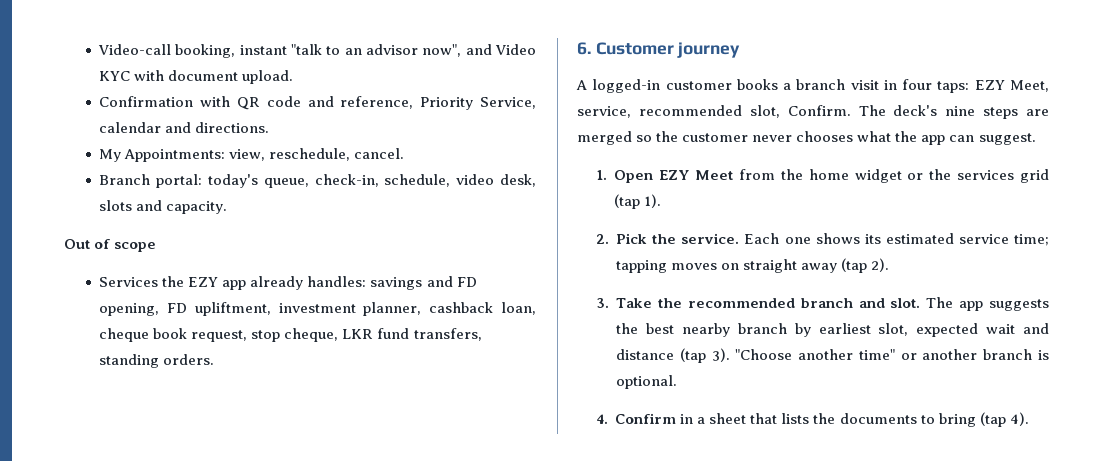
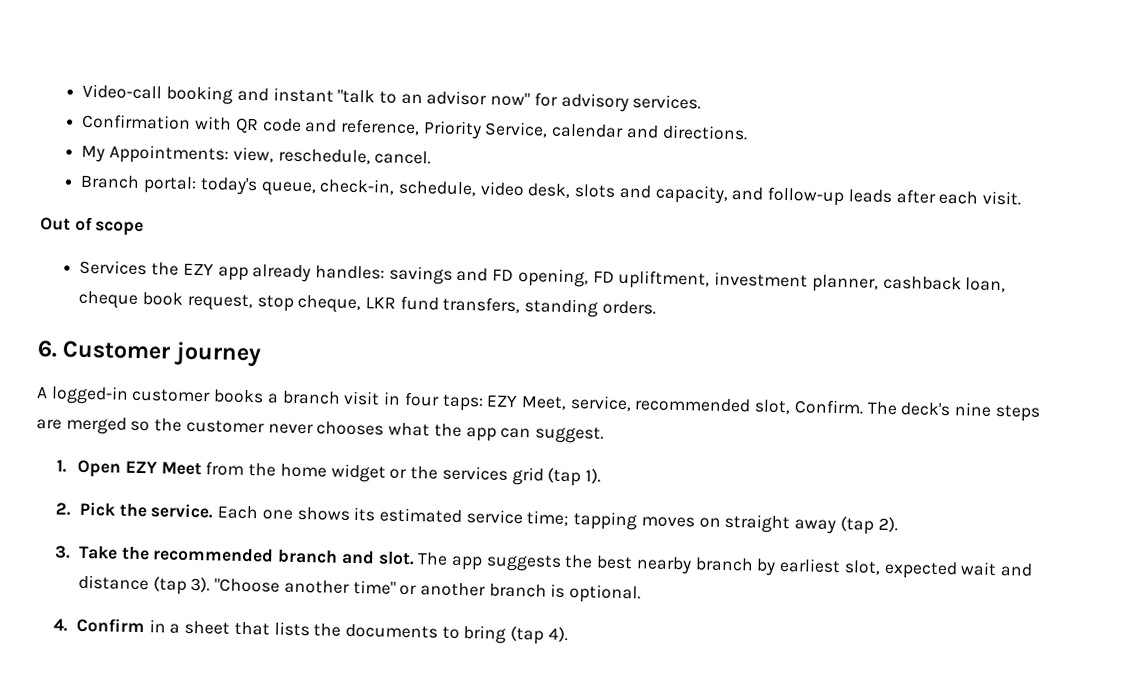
[175,44,236,58] booking, -> [166,85,269,105] booking and
[422,44,536,57] [99,70,294,84] now", and Video KYC with document upload. -> [490,92,702,113] now" for advisory services.
[166,201,228,214] capacity. -> [654,184,1021,207] capacity, and follow-up leads after each visit.

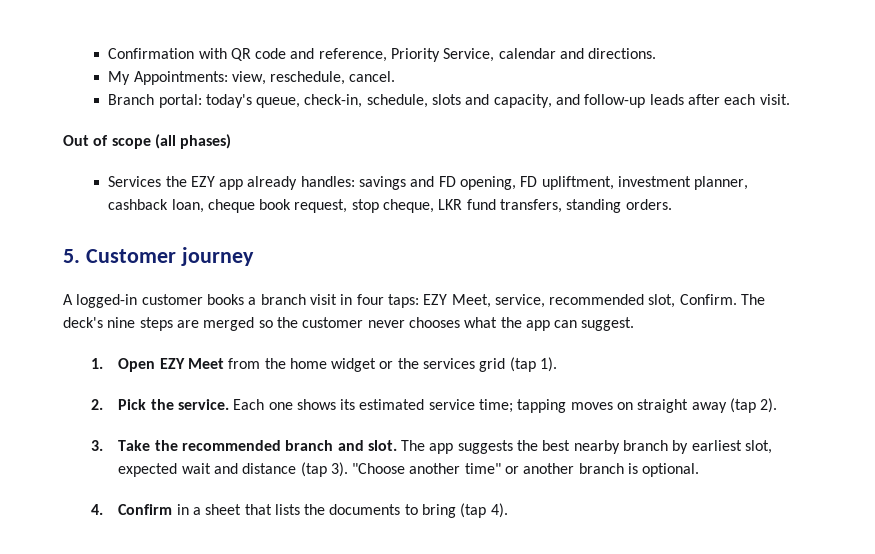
[82,83,702,113] Video-call booking and instant "talk to an advisor now" for advisory services. // -> (108, 53) none
[479,181,572,198] video desk, -> (428, 101) none
(145, 229) none -> [154,134,232,149] (all phases)
[37,340,58,358] 6. -> [63,249,80,263] 5.

